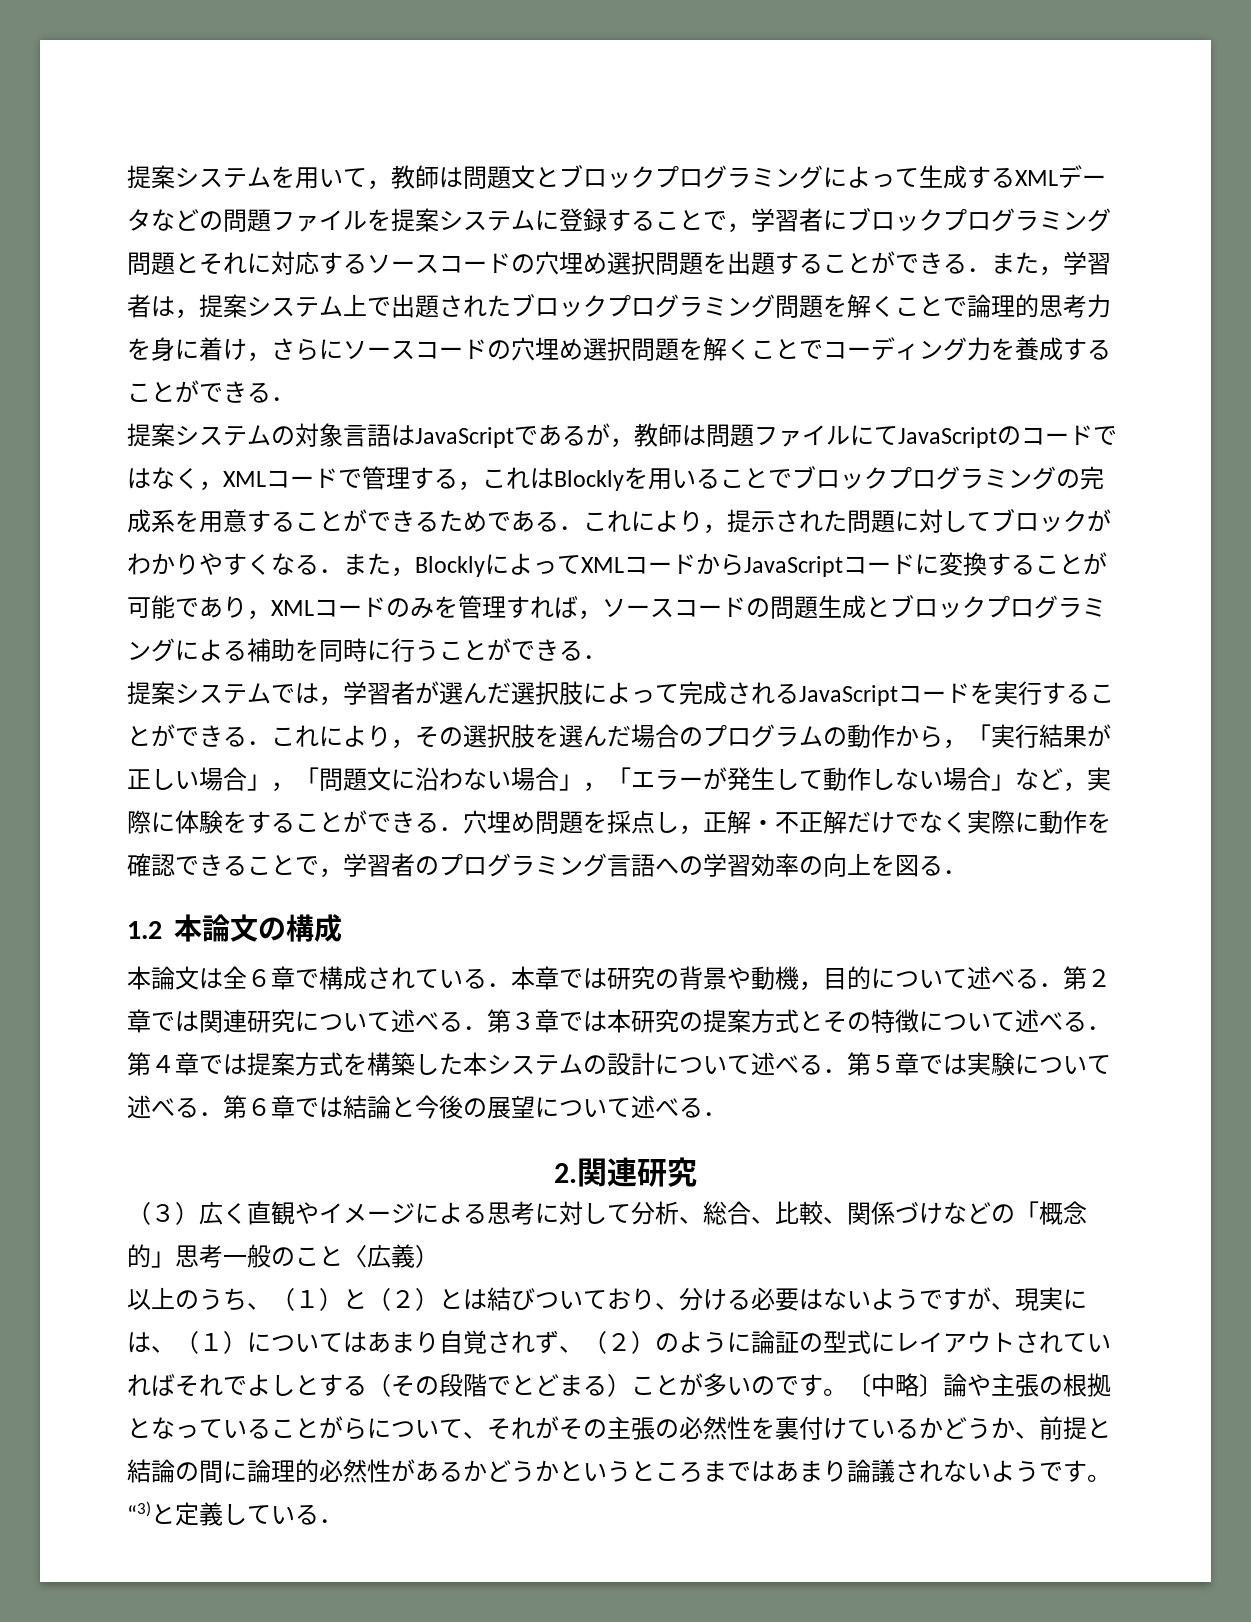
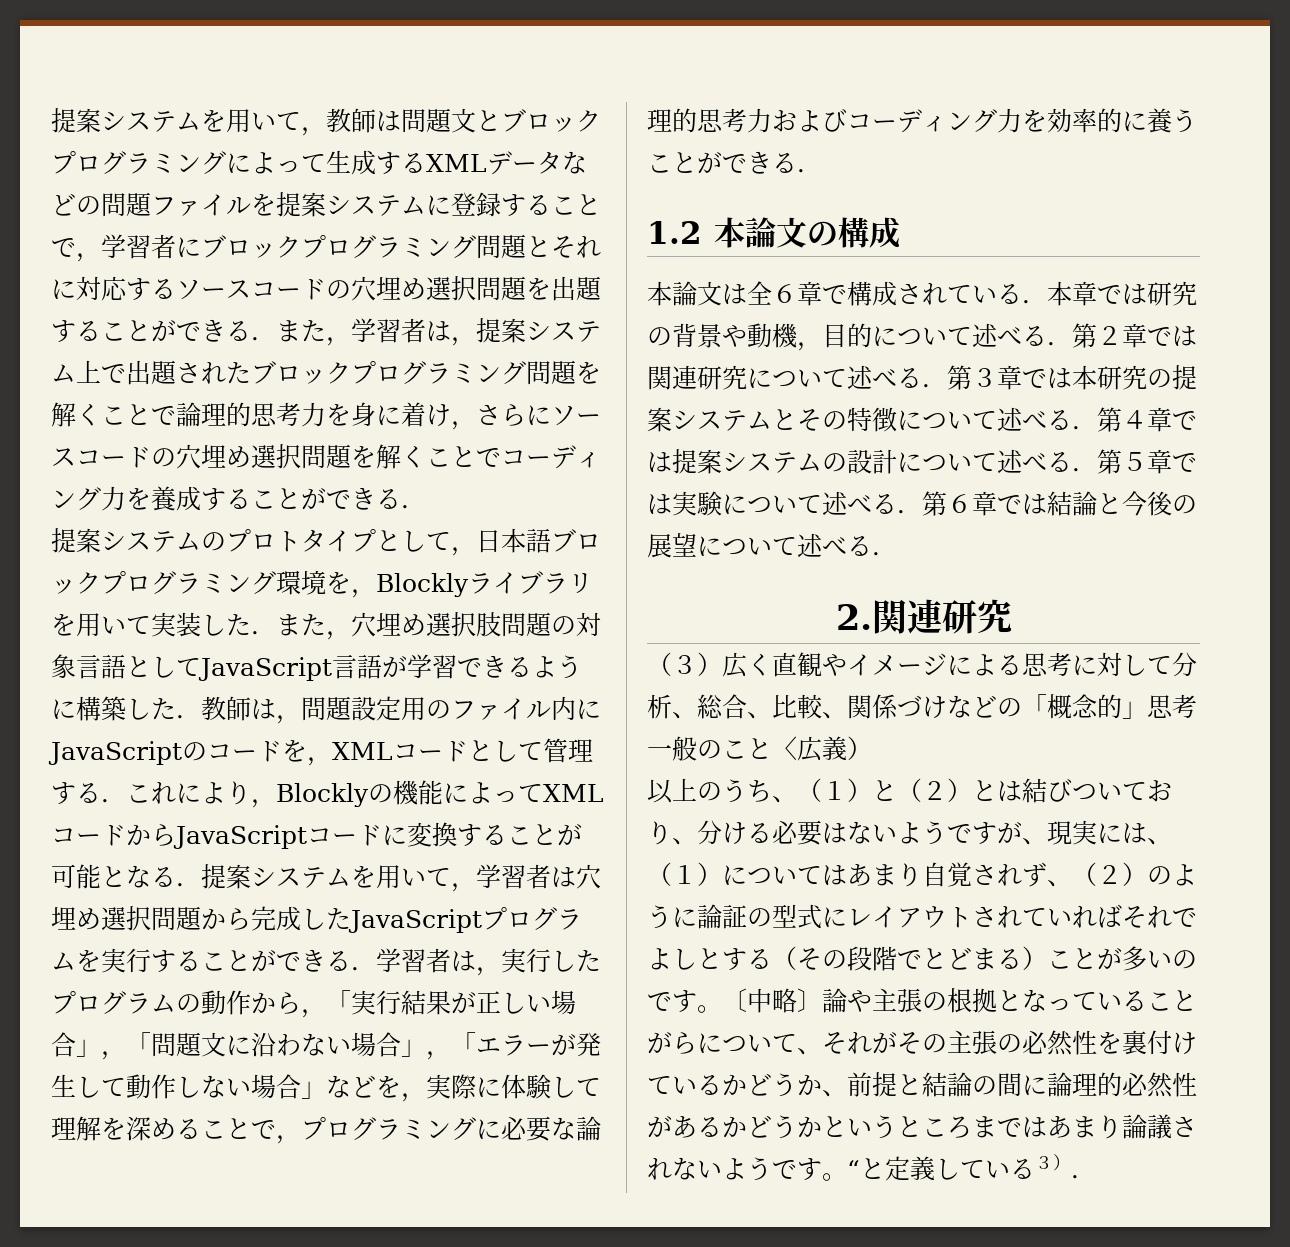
[295,423,1117,448] [127,466,1104,491] [127,509,1111,534] [127,553,485,577] 対象言語はJavaScriptであるが，教師は問題ファイルにてJavaScriptのコードではなく，XMLコードで管理する，これはBlocklyを用いることでブロックプログラミングの完成系を用意することができるためである．これにより，提示された問題に対してブロックがわかりやすくなる．また，Blockly -> [226,528,601,556] [51,570,593,598] [51,612,601,640] [51,654,582,681] [51,696,601,724] [48,738,593,766] [51,780,443,808] プロトタイプとして，日本語ブロックプログラミング環境を，Blocklyライブラリを用いて実装した．また，穴埋め選択肢問題の対象言語としてJavaScript言語が学習できるように構築した．教師は，問題設定用のファイル内にJavaScriptのコードを，XMLコードとして管理する．これにより，Blocklyの機能
[175,595,1106,620] [127,638,607,662] [127,681,970,706] であり，XMLコードのみを管理すれば，ソースコードの問題生成とブロックプログラミングによる補助を同時に行うことができる． // 提案システムでは，学習者が選んだ選択肢によって完成されるJavaScriptコード -> [101,864,601,892] [51,906,582,933] [51,952,76,970] となる．提案システムを用いて，学習者は穴埋め選択問題から完成したJavaScriptプログラム
[271,724,703,749] これにより，その選択肢を選んだ場合の -> [376,948,601,976] 学習者は，実行した
(1063, 779) none -> [376,1075,401,1098] を
[223,810,1111,835] [127,853,919,878] をすることができる．穴埋め問題を採点し，正解・不正解だけでなく実際に動作を確認できることで，学習者のプログラミング言語への学習効率の向上を図 -> [551,1076,601,1098] [51,1116,601,1144] [647,108,1197,133] [647,151,772,174] して理解を深めることで，プログラミングに必要な論理的思考力およびコーディング力を効率的に養うことができ
[751,1009,799,1033] 方式 -> [672,410,772,431] システム
[295,1052,487,1076] 方式を構築した本 -> (722, 461) none
[127,1501,151,1523] “3) -> [847,1160,860,1178] “
(319, 1514) none -> [1035,1154,1071,1171] ３）

